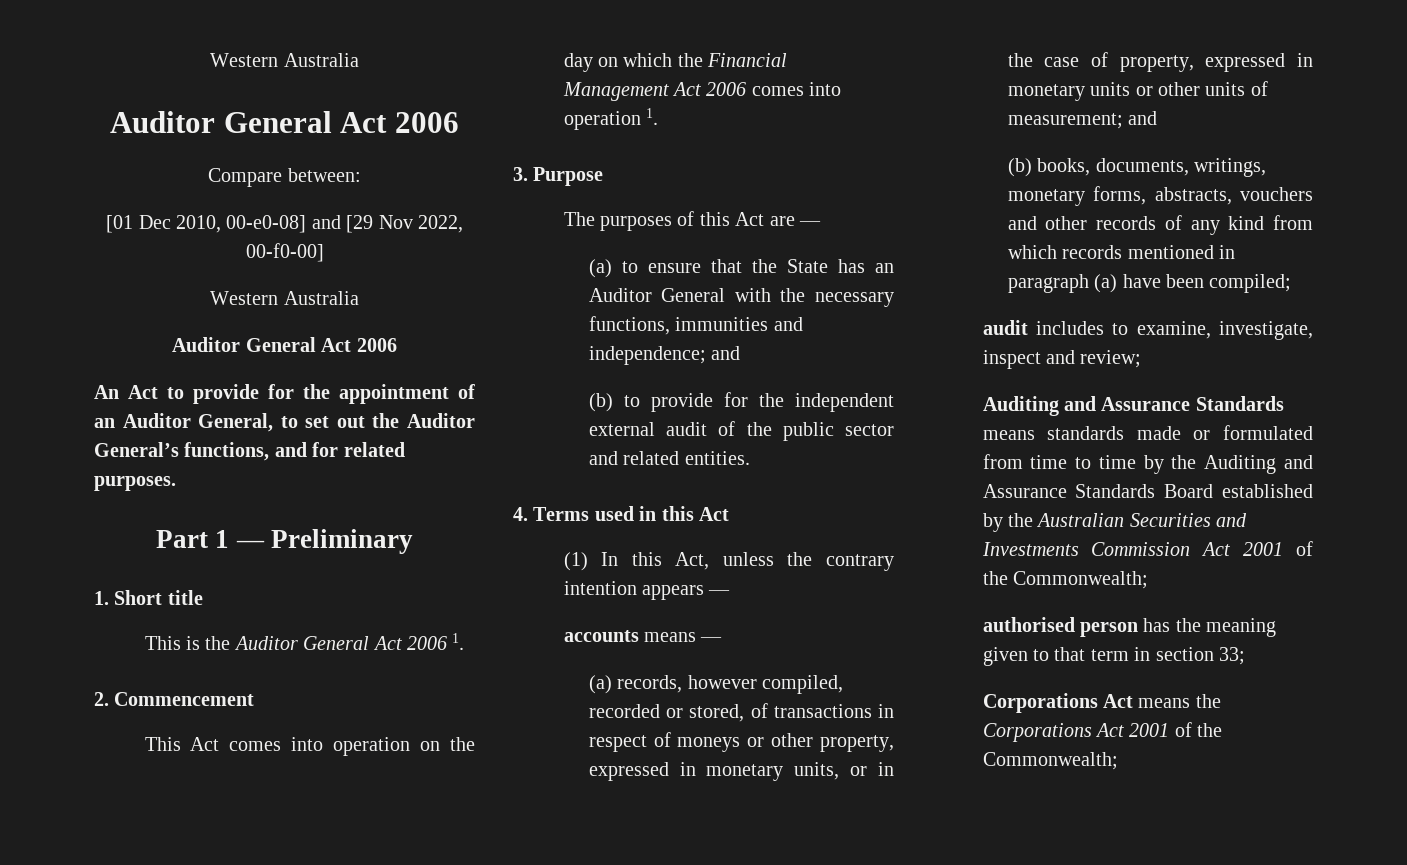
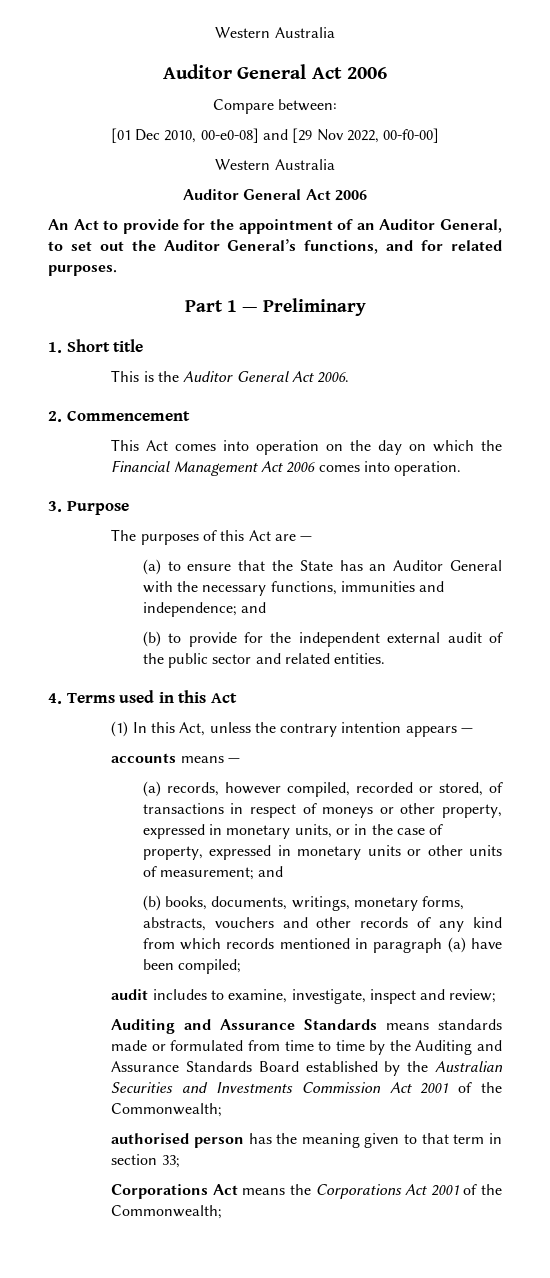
[406,633,465,650] 2006 1. -> [317,372,350,383] 2006.
[563,108,658,130] operation 1. -> [394,461,462,476] operation.

